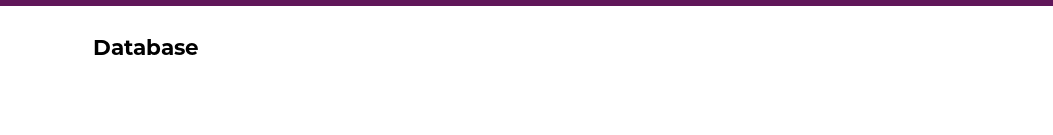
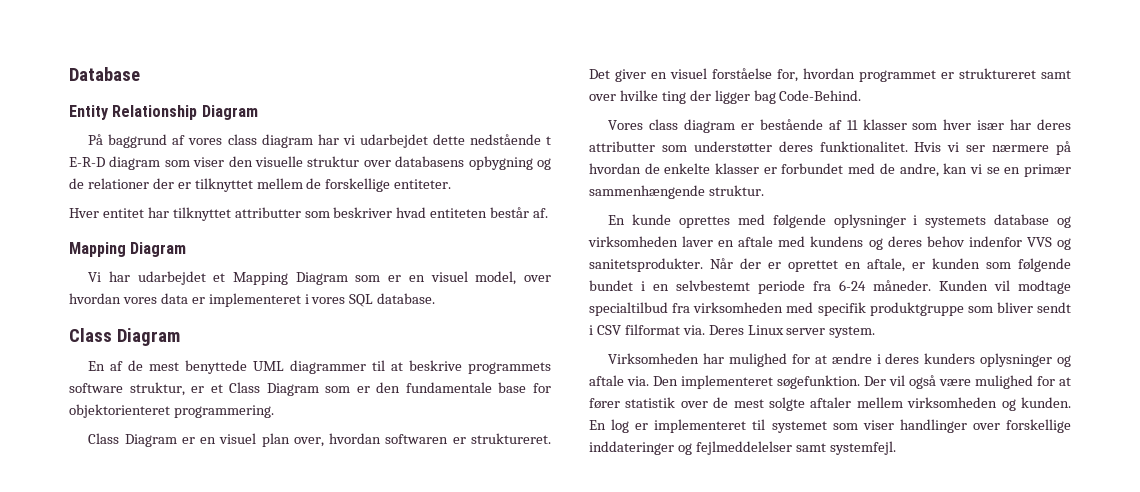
(199, 47) none -> [69,105,258,120] [88,134,552,148] [69,156,551,170] [69,178,452,192] [69,207,549,221] [69,242,187,257] [88,271,552,285] [69,293,436,307] [69,328,180,346] [88,360,551,374] [69,382,551,396] [69,404,274,418] [88,433,551,447] [589,68,1071,82] [589,90,862,104] [608,119,1071,133] [589,141,1071,155] [589,163,1071,177] [589,185,764,199] [608,214,1071,228] [588,236,1071,250] [589,258,1071,272] [589,280,1071,294] [589,302,1071,316] [589,324,876,338] [608,353,1071,367] [589,375,1071,389] [589,397,1071,411] [589,419,1071,433] [589,441,896,455] // Entity Relationship Diagram // På baggrund af vores class diagram har vi udarbejdet dette nedstående t E-R-D diagram som viser den visuelle struktur over databasens opbygning og de relationer der er tilknyttet mellem de forskellige entiteter. // Hver entitet har tilknyttet attributter som beskriver hvad entiteten består af. // Mapping Diagram // Vi har udarbejdet et Mapping Diagram som er en visuel model, over hvordan vores data er implementeret i vores SQL database. // Class Diagram // En af de mest benyttede UML diagrammer til at beskrive programmets software struktur, er et Class Diagram som er den fundamentale base for objektorienteret programmering. // Class Diagram er en visuel plan over, hvordan softwaren er struktureret. Det giver en visuel forståelse for, hvordan programmet er struktureret samt over hvilke ting der ligger bag Code-Behind. // Vores class diagram er bestående af 11 klasser som hver især har deres attributter som understøtter deres funktionalitet. Hvis vi ser nærmere på hvordan de enkelte klasser er forbundet med de andre, kan vi se en primær sammenhængende struktur. // En kunde oprettes med følgende oplysninger i systemets database og virksomheden laver en aftale med kundens og deres behov indenfor VVS og sanitetsprodukter. Når der er oprettet en aftale, er kunden som følgende bundet i en selvbestemt periode fra 6-24 måneder. Kunden vil modtage specialtilbud fra virksomheden med specifik produktgruppe som bliver sendt i CSV filformat via. Deres Linux server system. // Virksomheden har mulighed for at ændre i deres kunders oplysninger og aftale via. Den implementeret søgefunktion. Der vil også være mulighed for at fører statistik over de mest solgte aftaler mellem virksomheden og kunden. En log er implementeret til systemet som viser handlinger over forskellige inddateringer og fejlmeddelelser samt systemfejl.

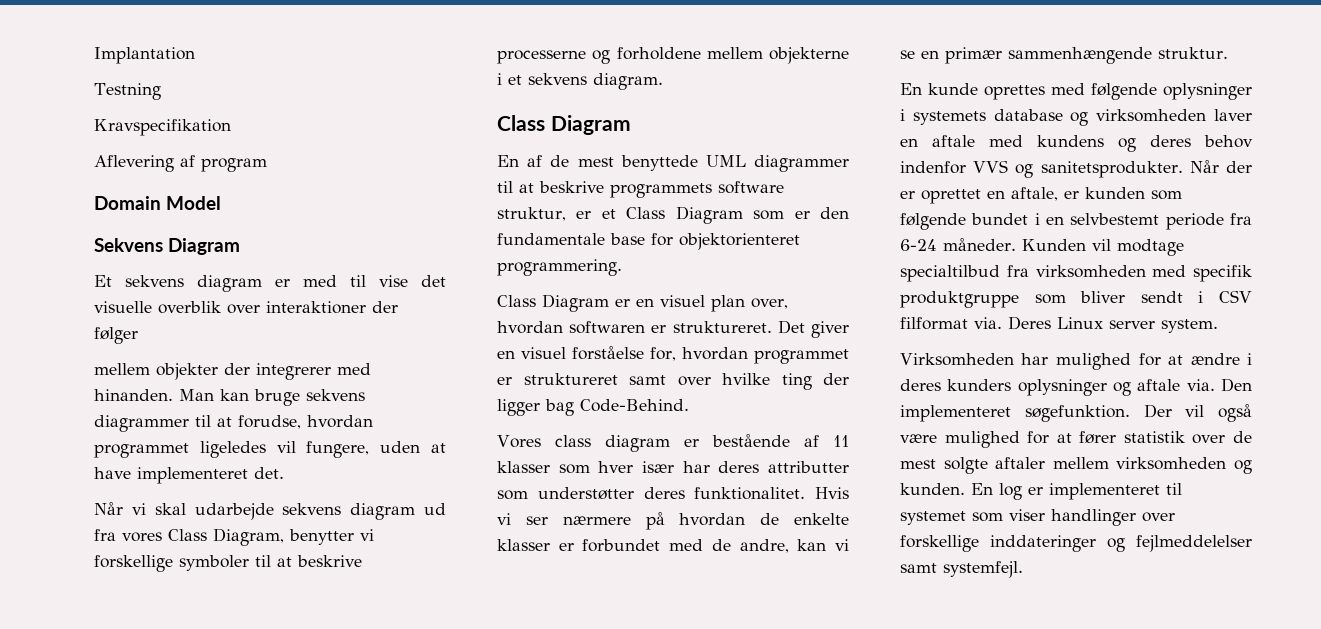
[69,67,140,81] [69,105,258,120] [88,134,552,148] [69,156,551,170] [69,178,452,192] [69,207,549,221] [69,242,187,257] [88,271,552,285] [69,293,436,307] Database // Entity Relationship Diagram // På baggrund af vores class diagram har vi udarbejdet dette nedstående t E-R-D diagram som viser den visuelle struktur over databasens opbygning og de relationer der er tilknyttet mellem de forskellige entiteter. // Hver entitet har tilknyttet attributter som beskriver hvad entiteten består af. // Mapping Diagram // Vi har udarbejdet et Mapping Diagram som er en visuel model, over hvordan vores data er implementeret i vores SQL database. -> [94,47,195,64] [94,83,161,100] [94,119,231,136] [94,155,267,172] [94,196,222,210] [94,238,241,255] [94,275,446,292] [94,301,398,314] [94,327,138,344] [94,363,371,380] [94,389,365,406] [94,415,373,432] [94,441,447,458] [94,467,284,484] [94,502,446,520] [94,528,374,546] [94,555,362,572] [497,47,849,64] [497,73,663,90] Implantation // Testning // Kravspecifikation // Aflevering af program // Domain Model // Sekvens Diagram // Et sekvens diagram er med til vise det visuelle overblik over interaktioner der følger // mellem objekter der integrerer med hinanden. Man kan bruge sekvens diagrammer til at forudse, hvordan programmet ligeledes vil fungere, uden at have implementeret det. // Når vi skal udarbejde sekvens diagram ud fra vores Class Diagram, benytter vi forskellige symboler til at beskrive processerne og forholdene mellem objekterne i et sekvens diagram.

